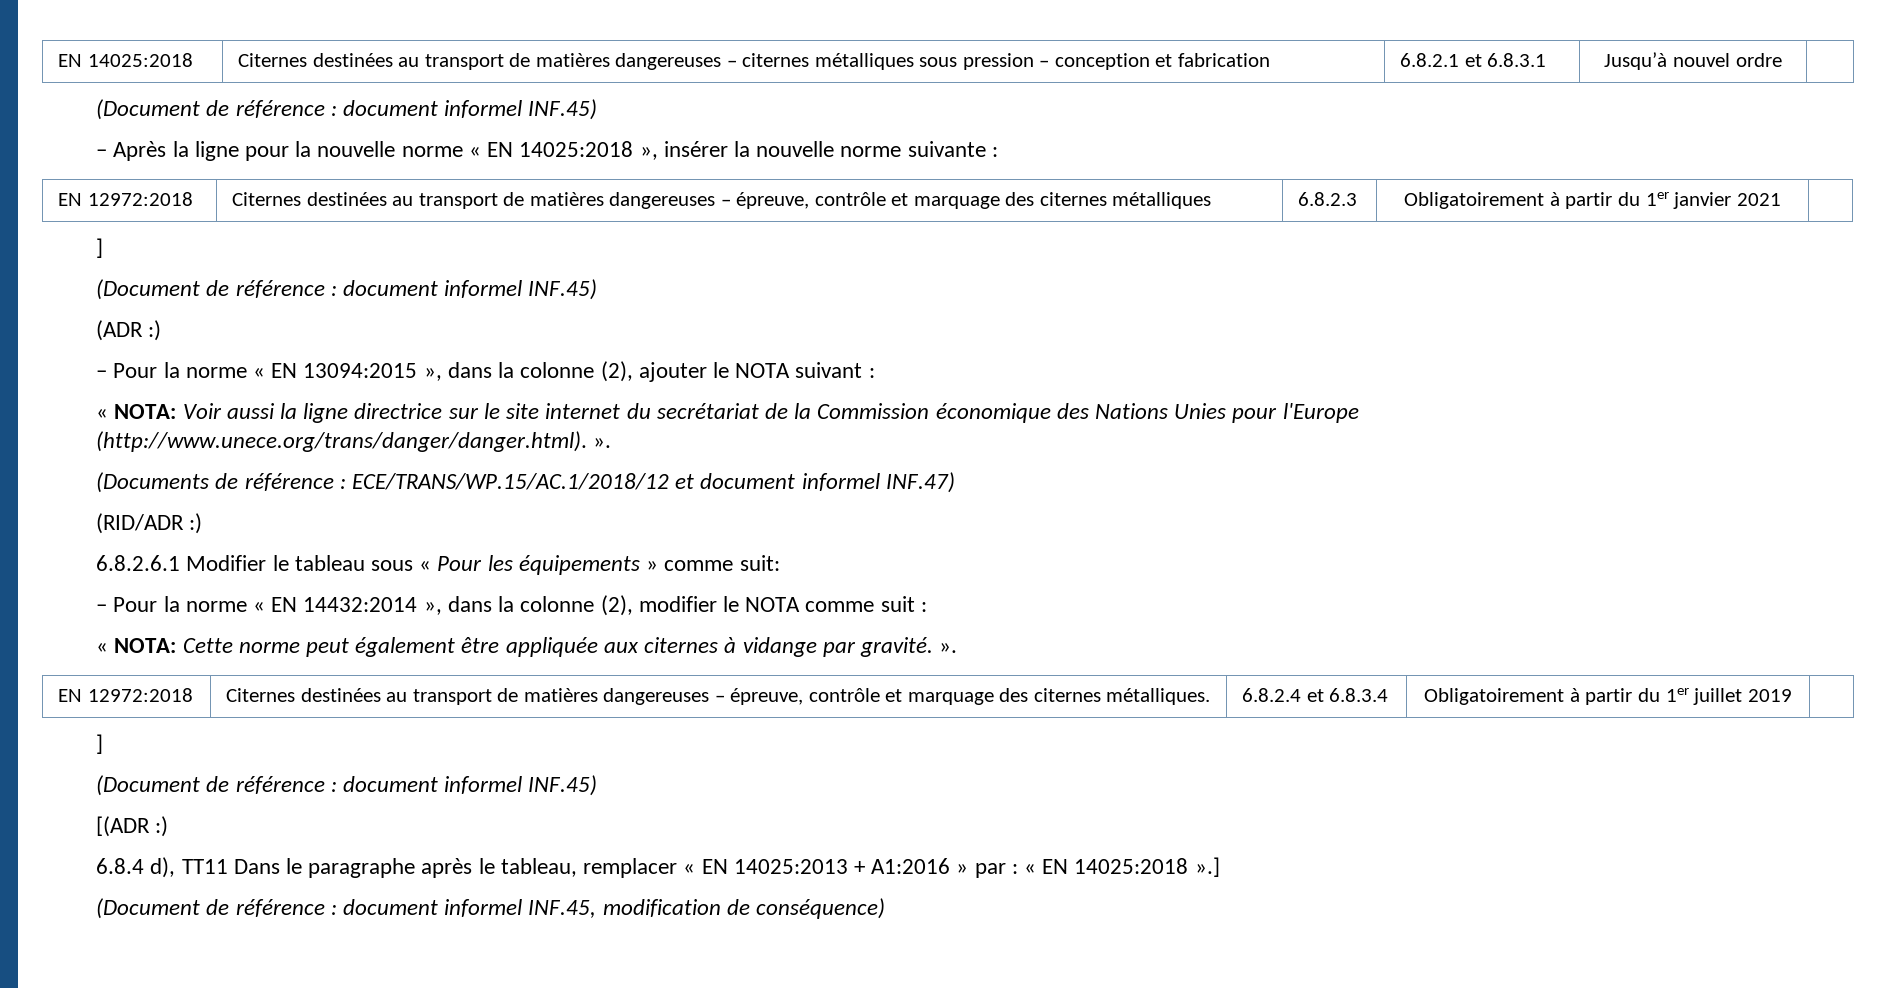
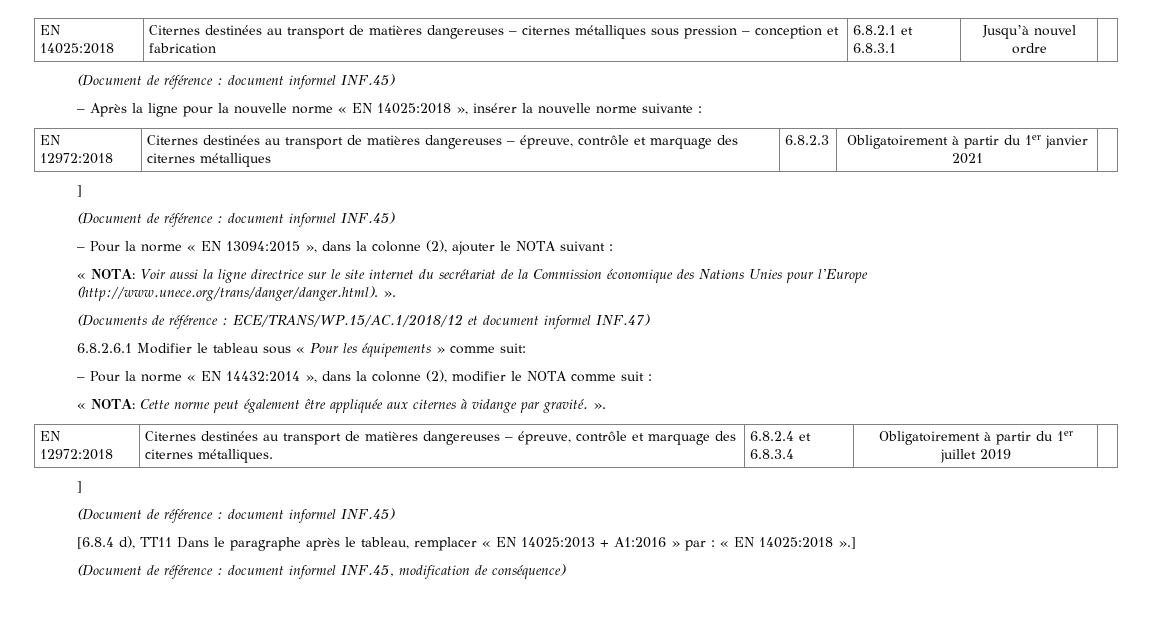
[96,320,162,341] // (ADR :) -> (396, 218) none
[96,513,203,534] // (RID/ADR :) -> (651, 320) none
[96,816,169,837] [96,858,145,874] [(ADR :) // 6.8.4 -> [77,537,115,549] [6.8.4

